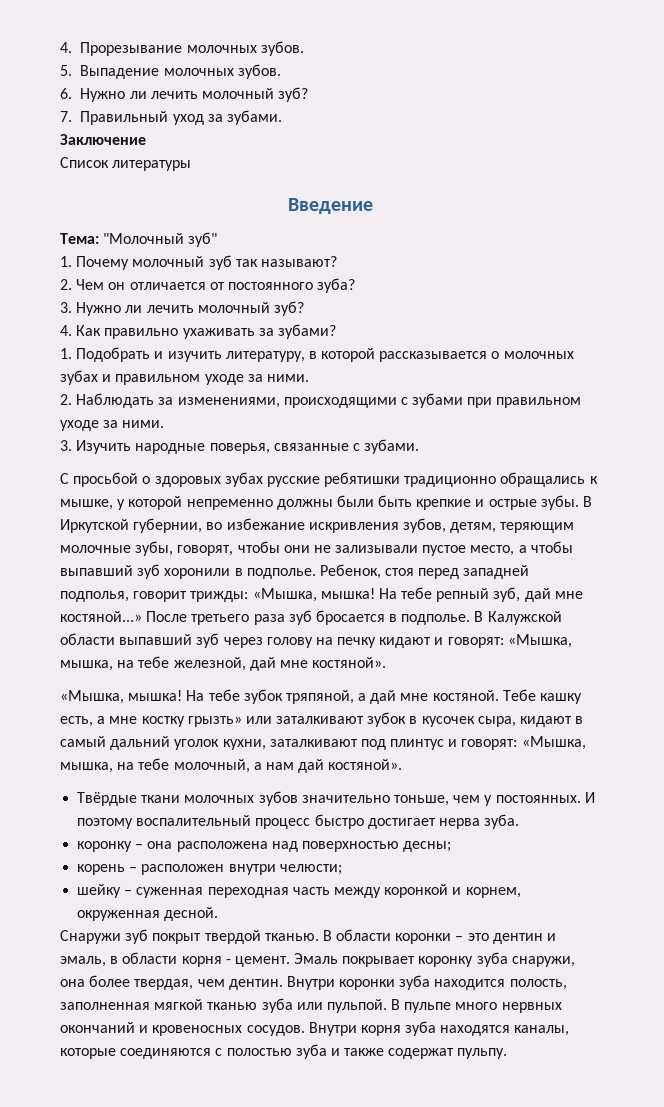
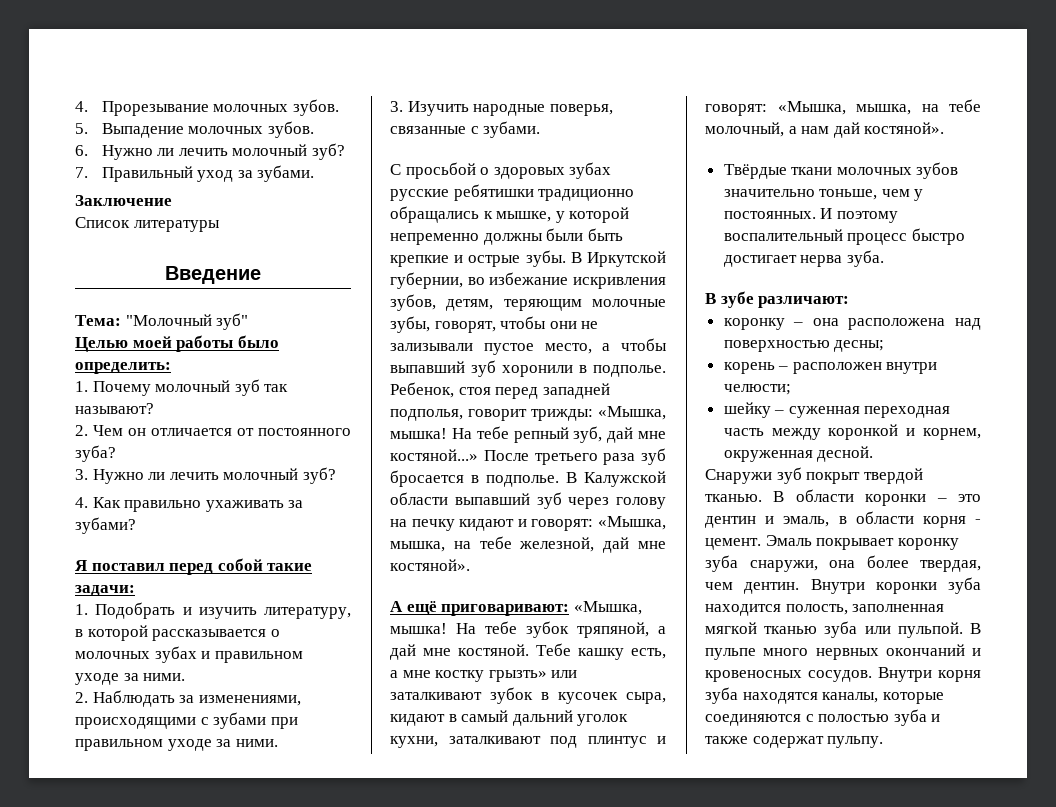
(218, 239) none -> [75,335,279,352] [75,362,171,374] // Целью моей работы было определить:
(336, 331) none -> [75,558,313,575] [75,585,135,596] // Я поставил перед собой такие задачи:
(387, 662) none -> [390,601,570,616] А ещё приговаривают:
(520, 821) none -> [705,291,850,308] // В зубе различают:

